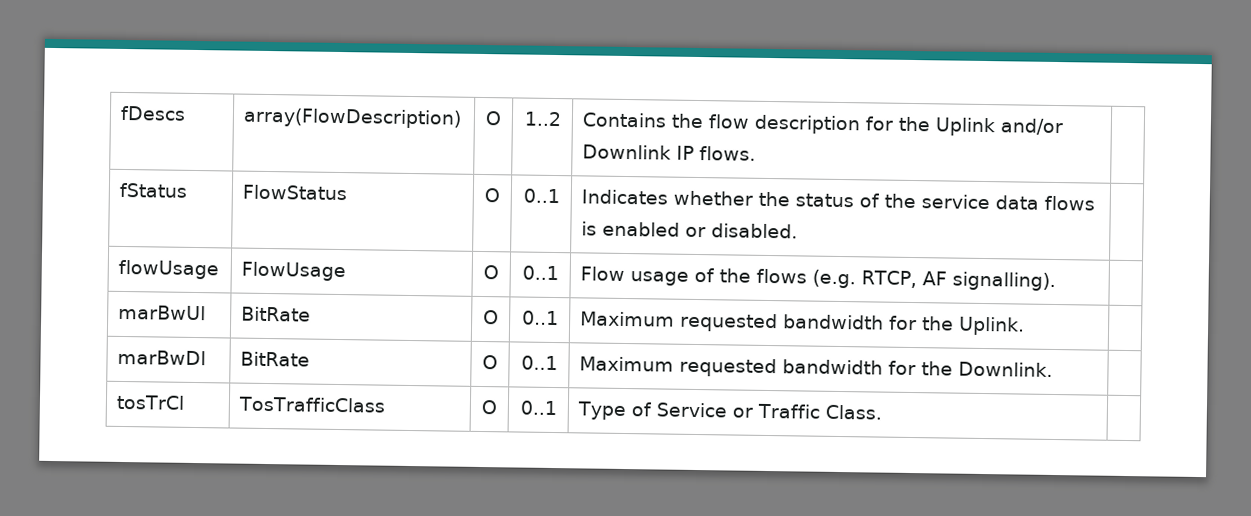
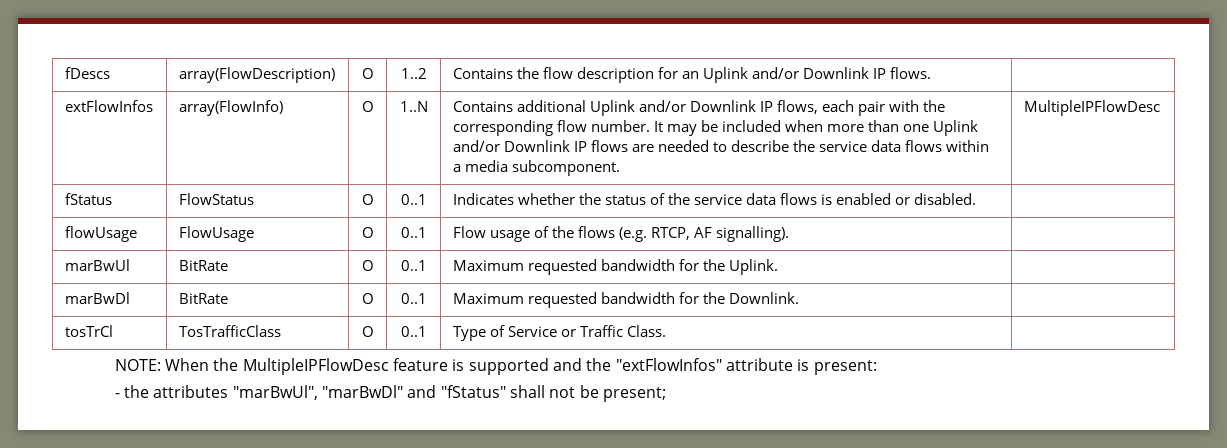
[898,116,931,132] the -> [681,71,699,79] an
(757, 153) none -> [64,100,153,112] [178,100,283,116] [361,101,374,112] [399,101,428,112] [452,100,945,116] [452,120,978,136] [452,140,989,152] [452,160,620,176] [1023,100,1160,116] // extFlowInfos | array(FlowInfo) | O | 1..N | Contains additional Uplink and/or Downlink IP flows, each pair with the corresponding flow number. It may be included when more than one Uplink and/or Downlink IP flows are needed to describe the service data flows within a media subcomponent. | MultipleIPFlowDesc
(883, 412) none -> [114,358,877,375] [114,385,666,402] // NOTE: When the MultipleIPFlowDesc feature is supported and the "extFlowInfos" attribute is present: // - the attributes "marBwUl", "marBwDl" and "fStatus" shall not be present;

